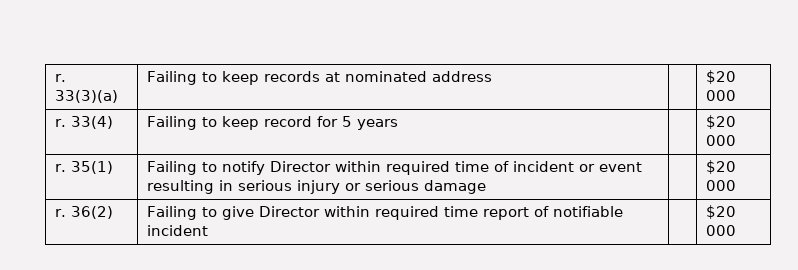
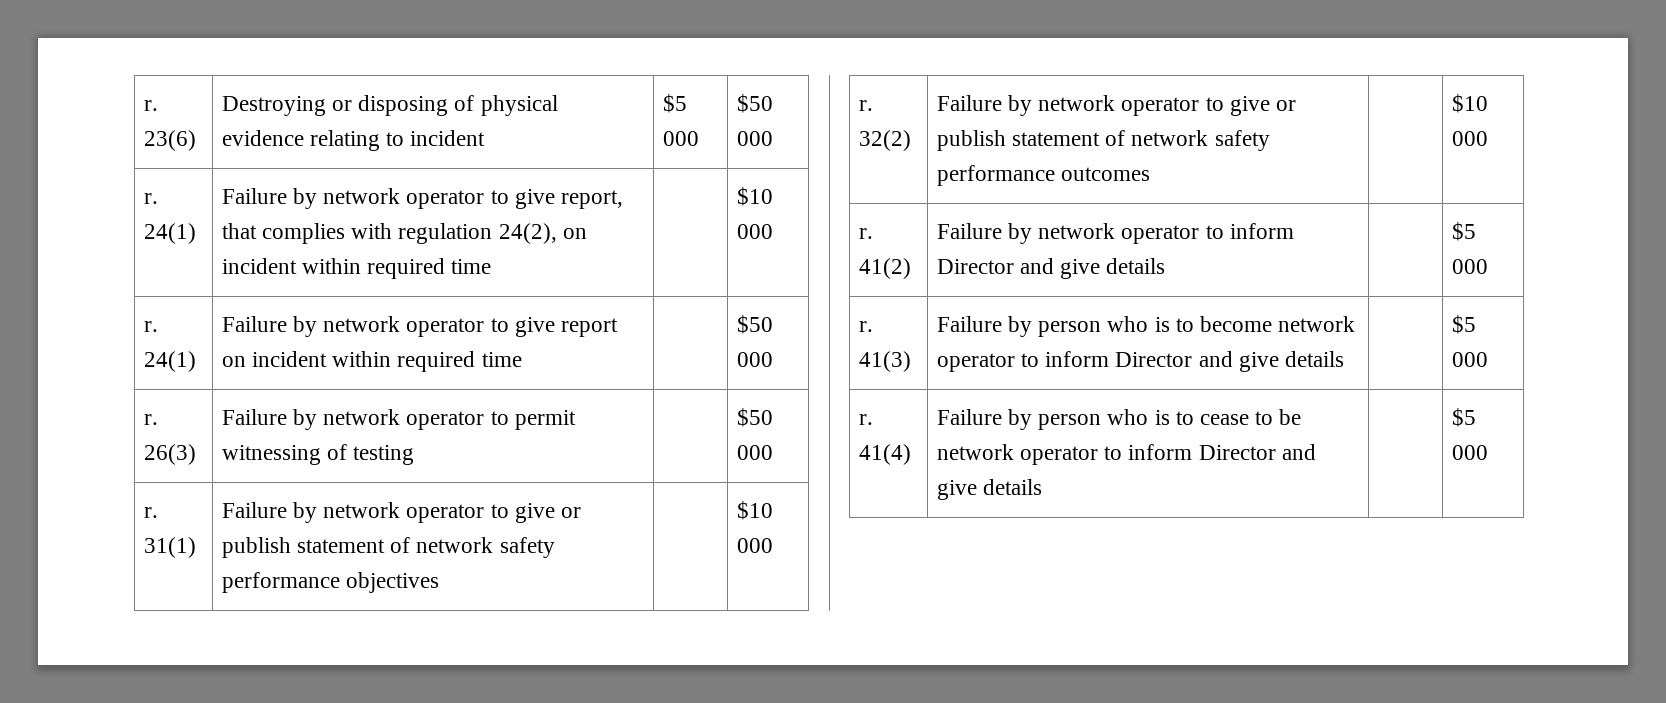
[55,74,67,82] [55,90,119,103] [147,71,493,85] [706,70,737,84] [706,90,737,101] [55,116,114,129] [147,116,399,130] [706,115,737,129] [706,135,737,146] [55,161,114,174] [147,161,643,175] [147,180,487,194] [706,160,737,174] [706,180,737,191] [55,206,114,219] [147,206,624,220] [147,225,209,236] [706,205,737,219] r. 33(3)(a) | Failing to keep records at nominated address | | $20 000 // r. 33(4) | Failing to keep record for 5 years | | $20 000 // r. 35(1) | Failing to notify Director within required time of incident or event resulting in serious injury or serious damage | | $20 000 // r. 36(2) | Failing to give Director within required time report of notifiable incident | | $20 -> [143,100,158,111] [143,130,196,151] [221,95,558,116] [221,130,486,151] [662,94,687,113] [662,131,699,146] [736,94,773,113] [736,131,773,146] [143,193,158,204] [143,223,196,244] [221,188,624,209] [221,223,587,244] [221,258,492,279] [736,187,773,206] [736,224,773,239] [143,321,158,332] [143,351,196,372] [221,316,619,337] [221,351,522,372] [736,315,773,334] [736,352,773,367] [143,414,158,425] [143,444,196,465] [221,409,576,430] [221,444,415,465] [736,408,773,427] [736,445,773,460] [143,507,158,518] [143,537,196,558] [221,502,582,523] [221,537,555,558] [221,572,440,593] [736,501,773,520] [736,538,773,553] [858,100,873,111] [858,130,911,151] [936,95,1297,116] [936,130,1270,151] [936,165,1151,186] [1451,94,1488,113] [1451,131,1488,146] [858,228,873,239] [858,258,911,279] [936,223,1294,244] [936,258,1166,279] [1451,222,1476,241] [1451,259,1488,274] [858,321,873,332] [858,351,911,372] [936,316,1356,337] [936,351,1345,372] [1451,315,1476,334] [1451,352,1488,367] [858,414,873,425] [858,444,911,465] [936,409,1302,430] [936,444,1316,465] [936,479,1043,500] [1451,408,1476,427] r. 23(6) | Destroying or disposing of physical evidence relating to incident | $5 000 | $50 000 // r. 24(1) | Failure by network operator to give report, that complies with regulation 24(2), on incident within required time | | $10 000 // r. 24(1) | Failure by network operator to give report on incident within required time | | $50 000 // r. 26(3) | Failure by network operator to permit witnessing of testing | | $50 000 // r. 31(1) | Failure by network operator to give or publish statement of network safety performance objectives | | $10 000 // r. 32(2) | Failure by network operator to give or publish statement of network safety performance outcomes | | $10 000 // r. 41(2) | Failure by network operator to inform Director and give details | | $5 000 // r. 41(3) | Failure by person who is to become network operator to inform Director and give details | | $5 000 // r. 41(4) | Failure by person who is to cease to be network operator to inform Director and give details | | $5

